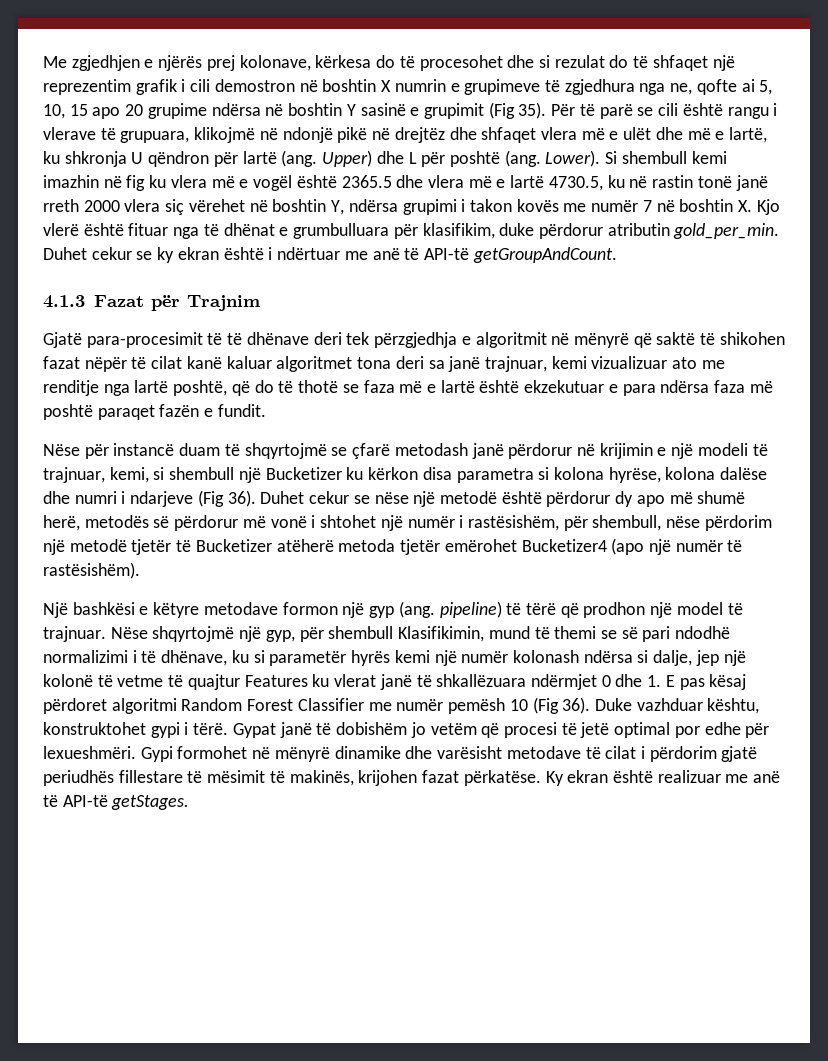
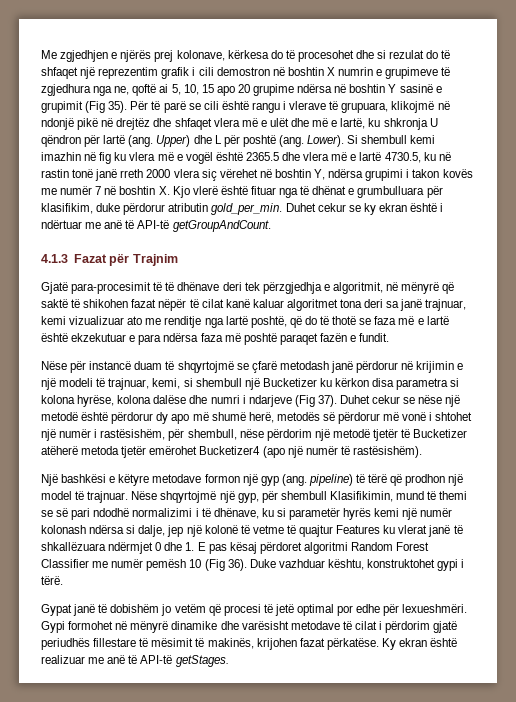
[696,79,737,95] qofte -> [132,84,157,96] qoftë
[475,332,547,348] algoritmit -> [332,282,383,294] algoritmit,
[227,490,256,507] 36). -> [317,395,337,407] 37).
(229, 729) none -> (63, 580) //

